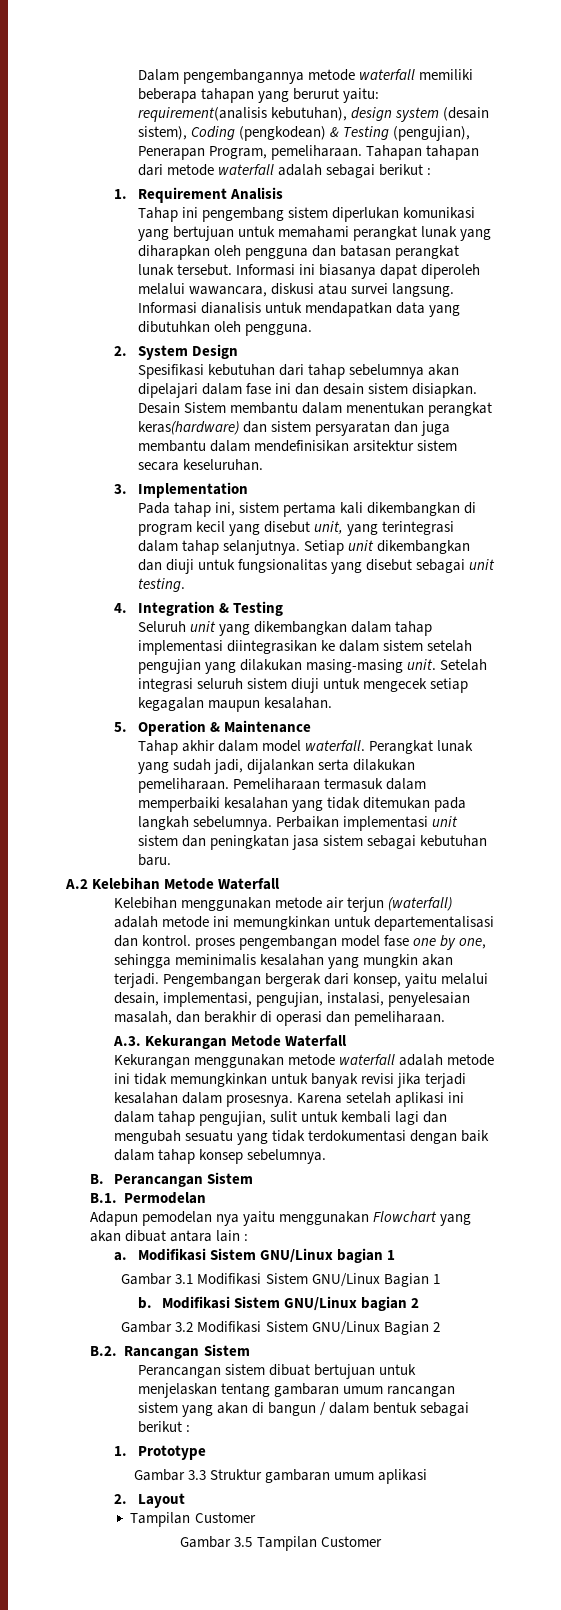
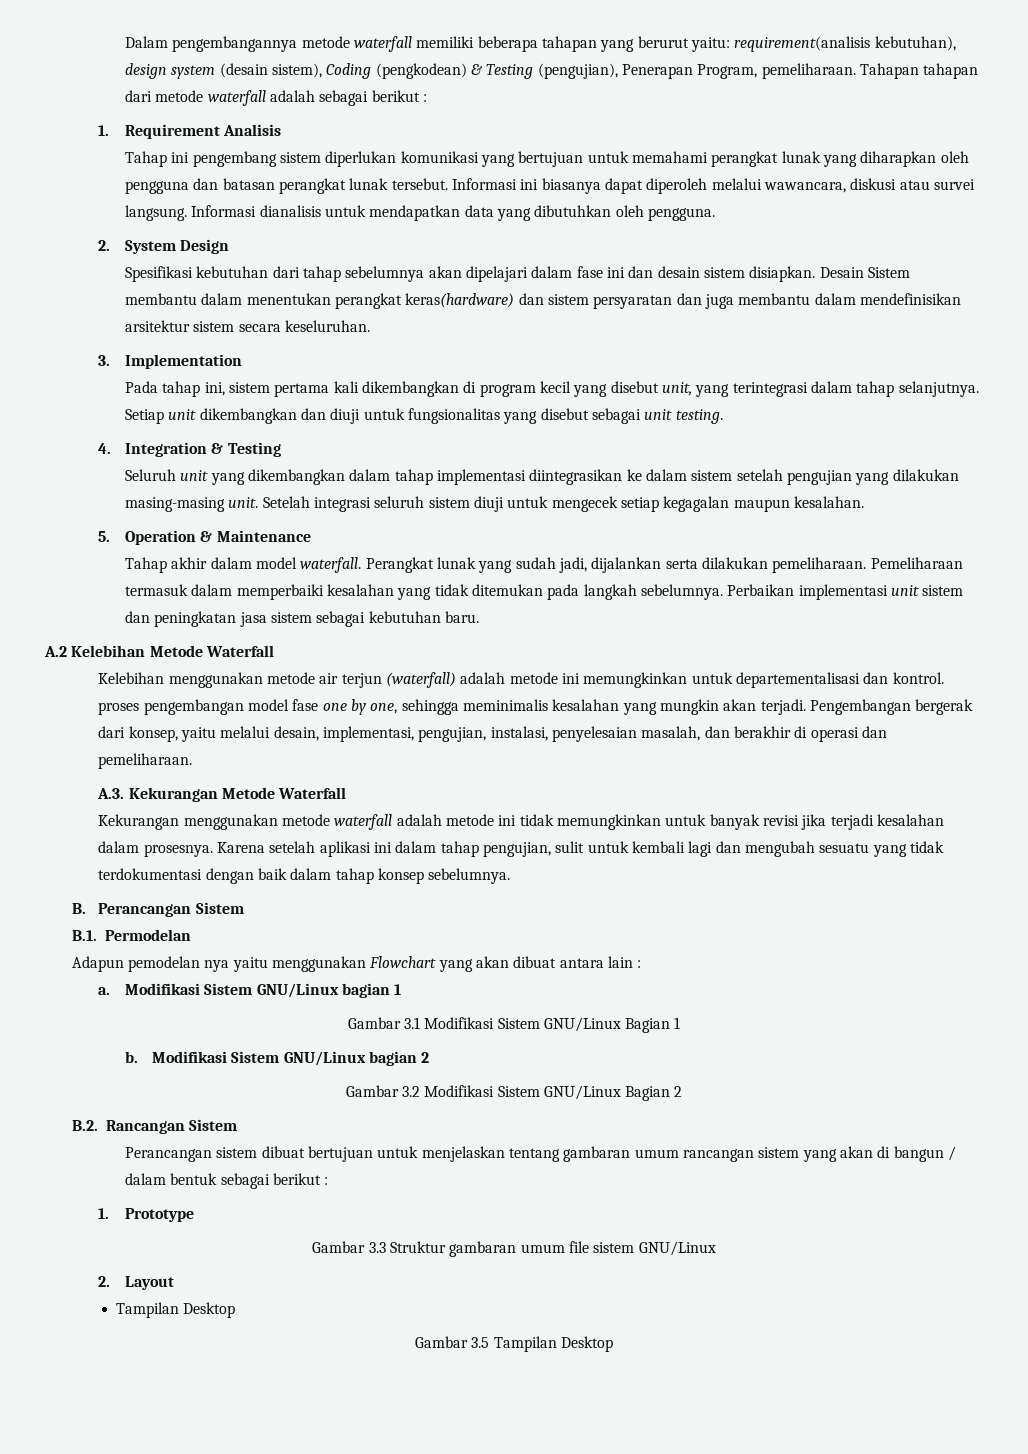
[378,1469,428,1484] aplikasi -> [568,1241,716,1256] file sistem GNU/Linux
[194,1512,256,1523] Customer -> [183,1302,236,1318] Desktop
[320,1536,382,1547] Customer -> [560,1336,613,1352] Desktop

